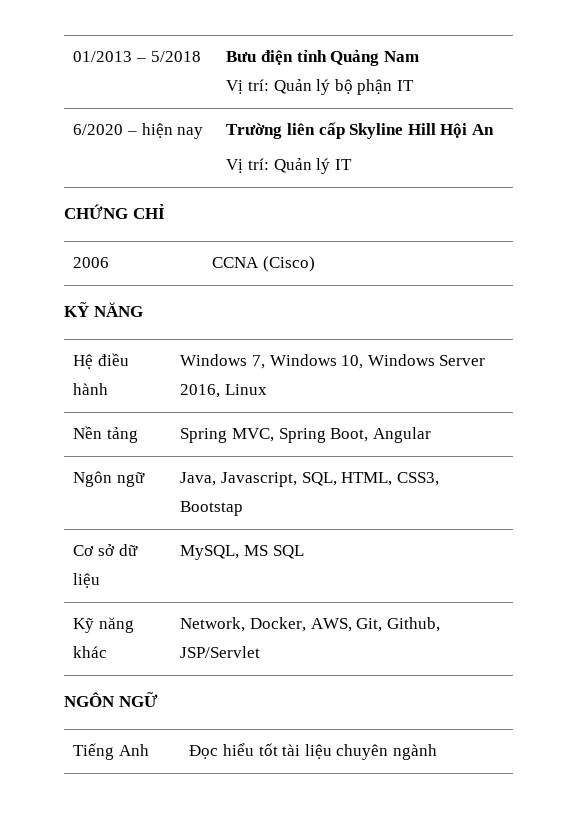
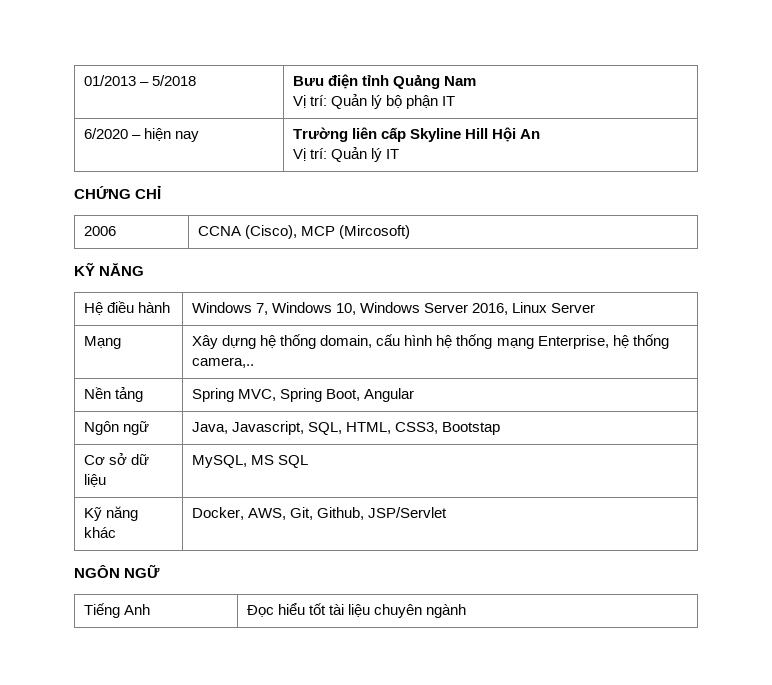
[263,256,316,272] (Cisco) -> [245,225,411,239] (Cisco), MCP (Mircosoft)
(268, 389) none -> [551,303,596,313] [84,336,122,349] [192,334,669,349] [192,357,255,368] Server // Mạng | Xây dựng hệ thống domain, cấu hình hệ thống mạng Enterprise, hệ thống camera,..
[180,617,246,632] Network, -> (117, 532) none

